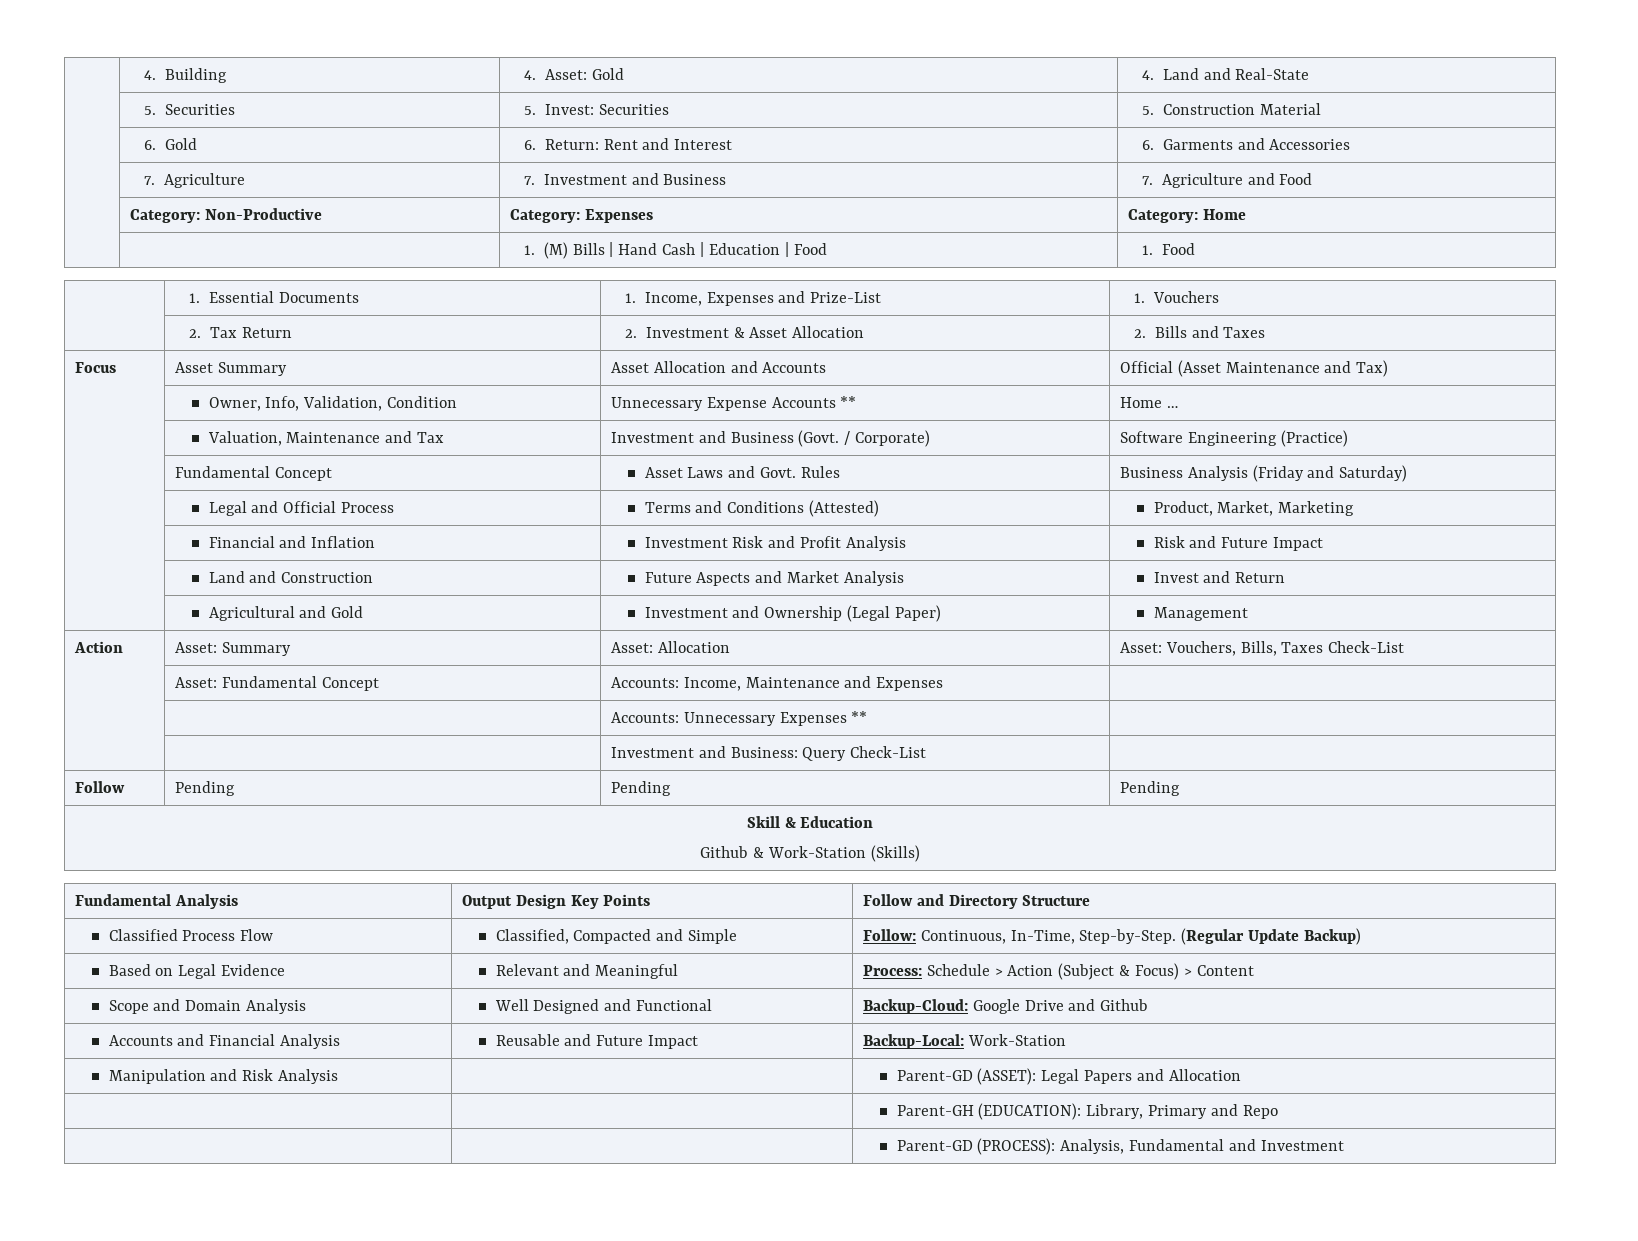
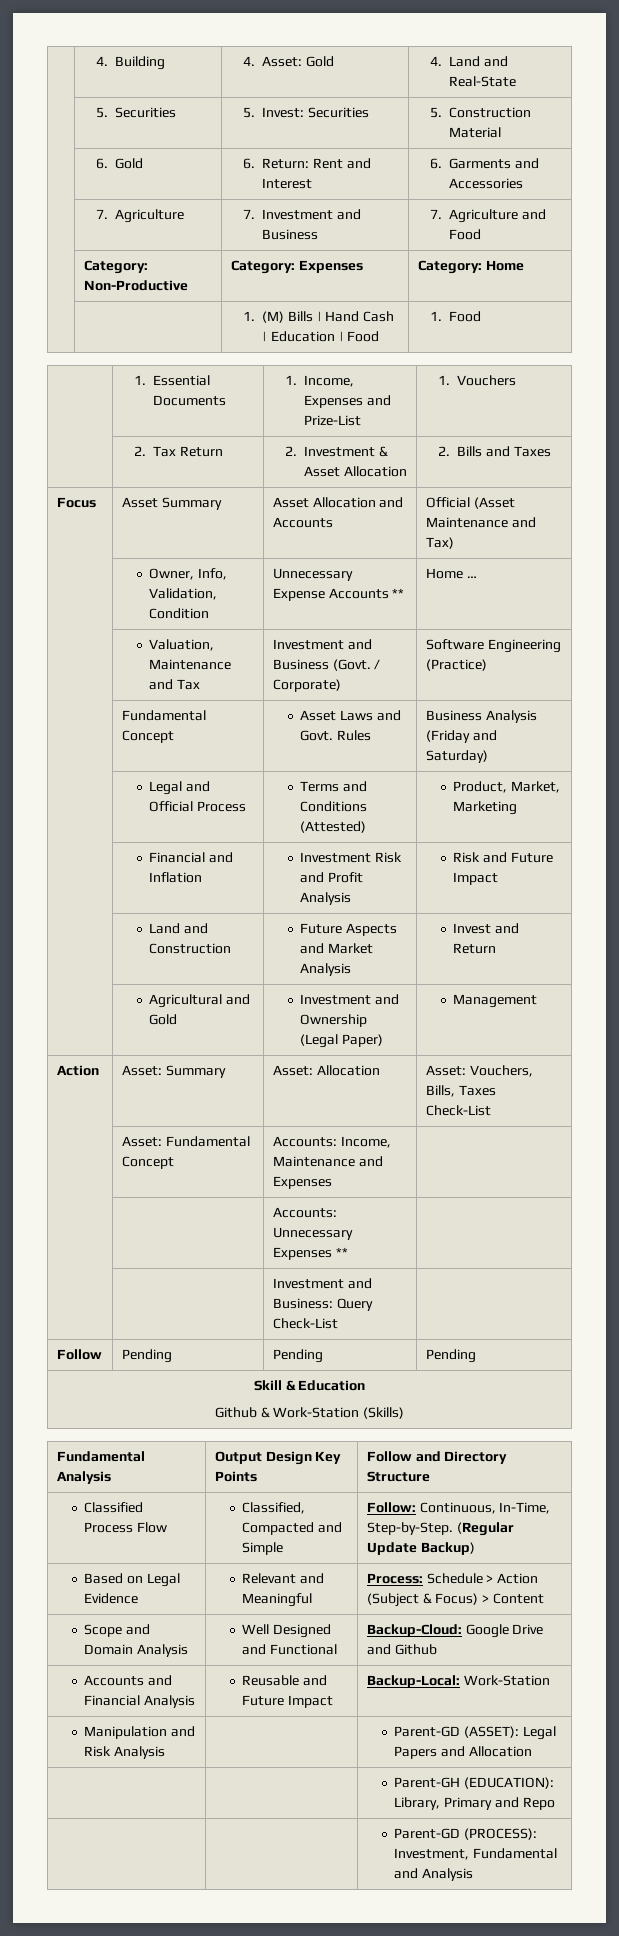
[1060,1139,1125,1154] Analysis, -> [394,1848,470,1860] Investment,
[1260,1140,1344,1151] Investment -> [422,1868,474,1881] Analysis

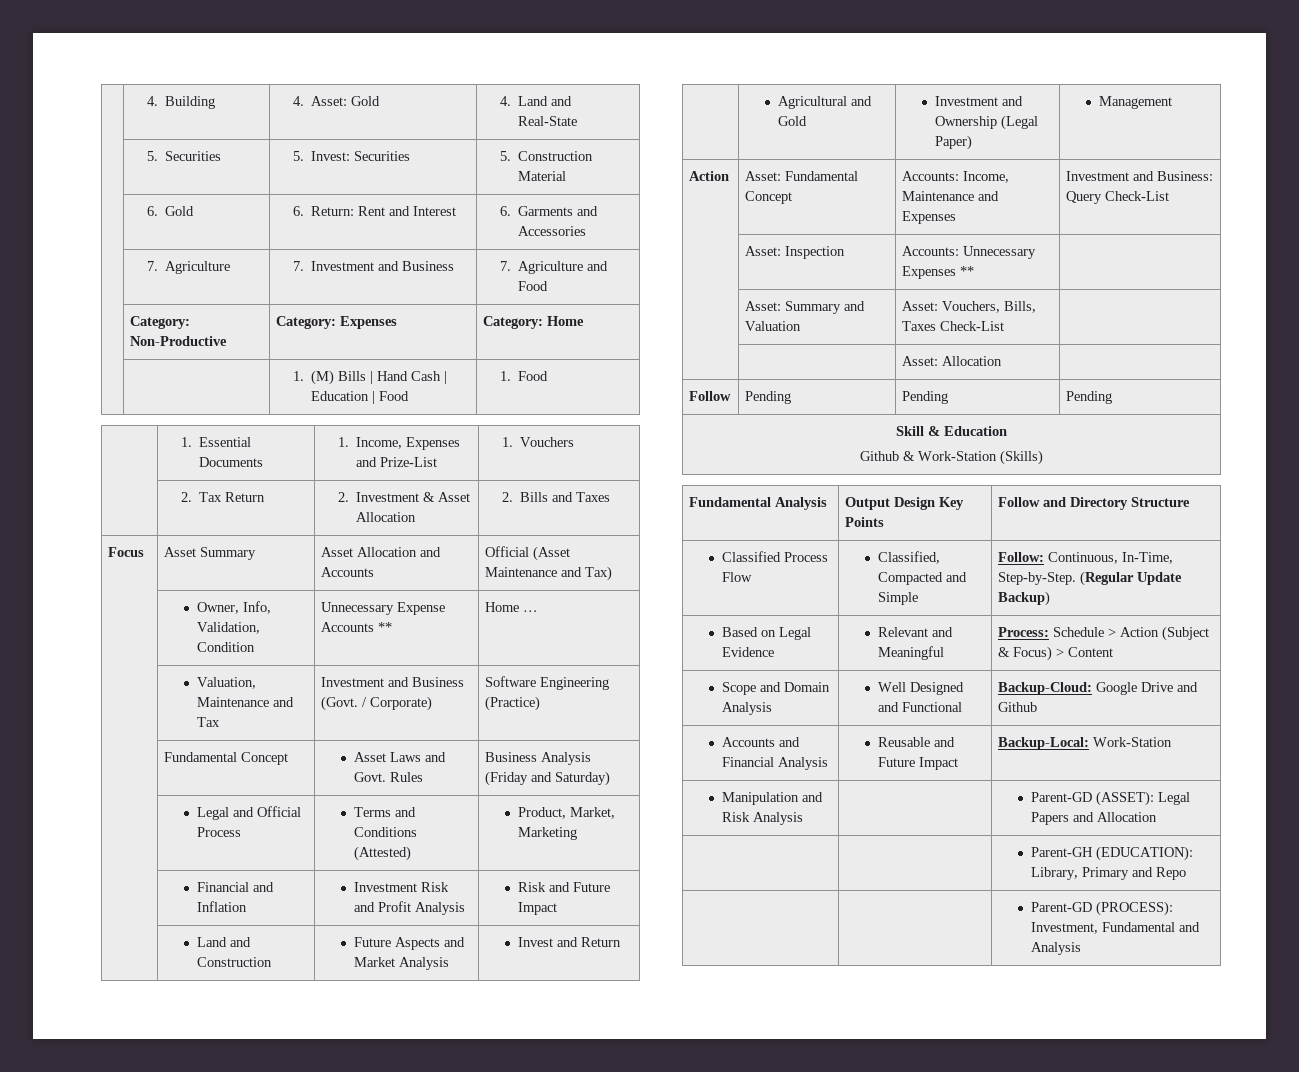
[121,1065,226,1078] [272,1065,380,1076] [425,1065,533,1077] [425,1085,496,1097] [425,1105,491,1116] | Asset: Summary | Asset: Allocation | Asset: Vouchers, Bills, Taxes Check-List // -> (730, 176) none
[272,1207,337,1218] [272,1227,353,1240] [272,1247,348,1260] [272,1278,372,1289] [272,1298,373,1311] // | | Accounts: Unnecessary Expenses ** | // | | Investment and Business: Query -> [1066,171,1214,181] [1066,191,1170,204] [745,246,846,259] [902,246,1037,259] [902,266,975,279] [745,301,866,314] [745,321,802,331] [902,301,1037,313] [902,321,937,331] Investment and Business: Query Check-List // | Asset: Inspection | Accounts: Unnecessary Expenses ** | // | Asset: Summary and Valuation | Asset: Vouchers, Bills, Taxes
(338, 1323) none -> [902,356,1003,366] // | | Asset: Allocation |

